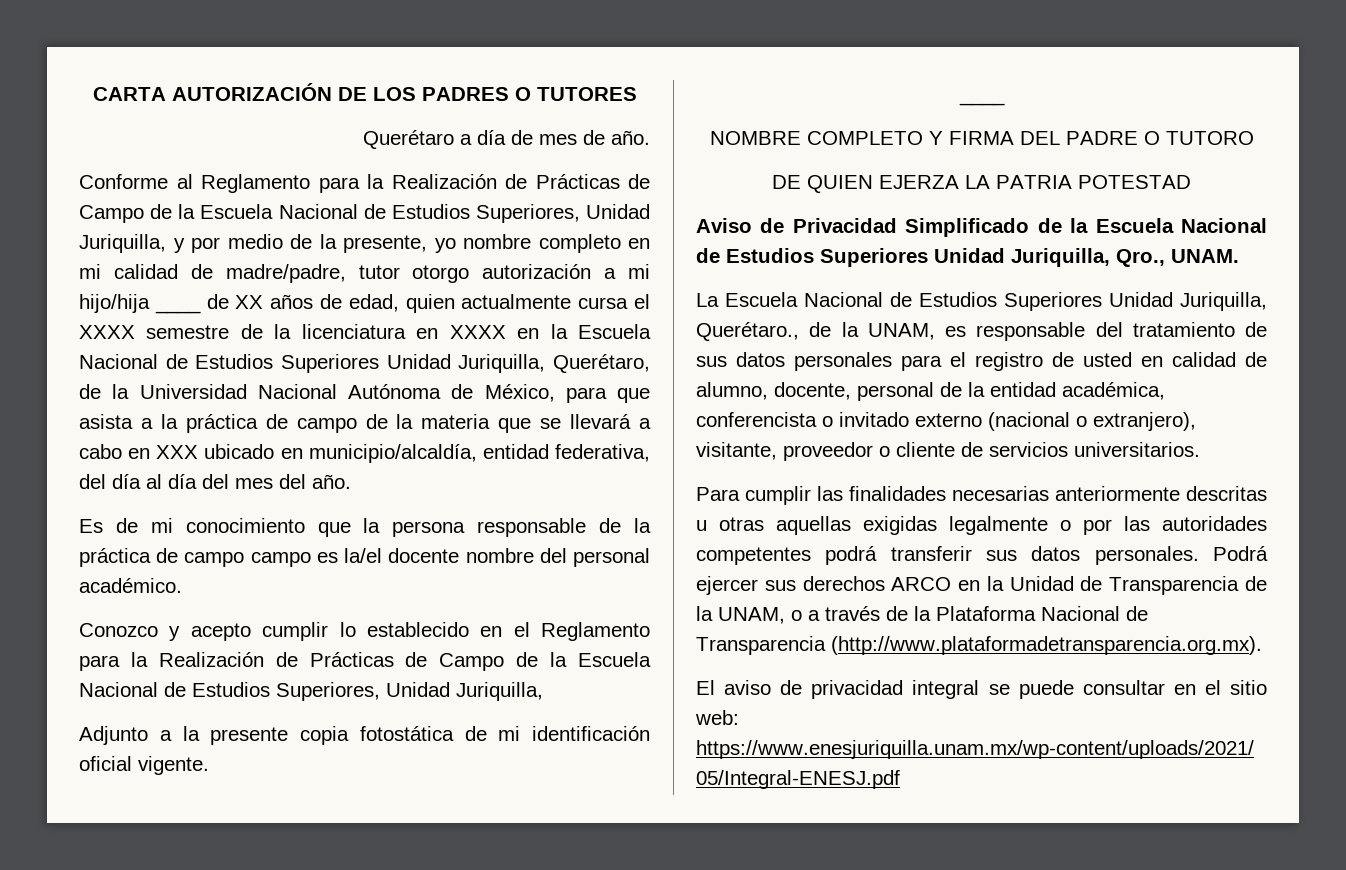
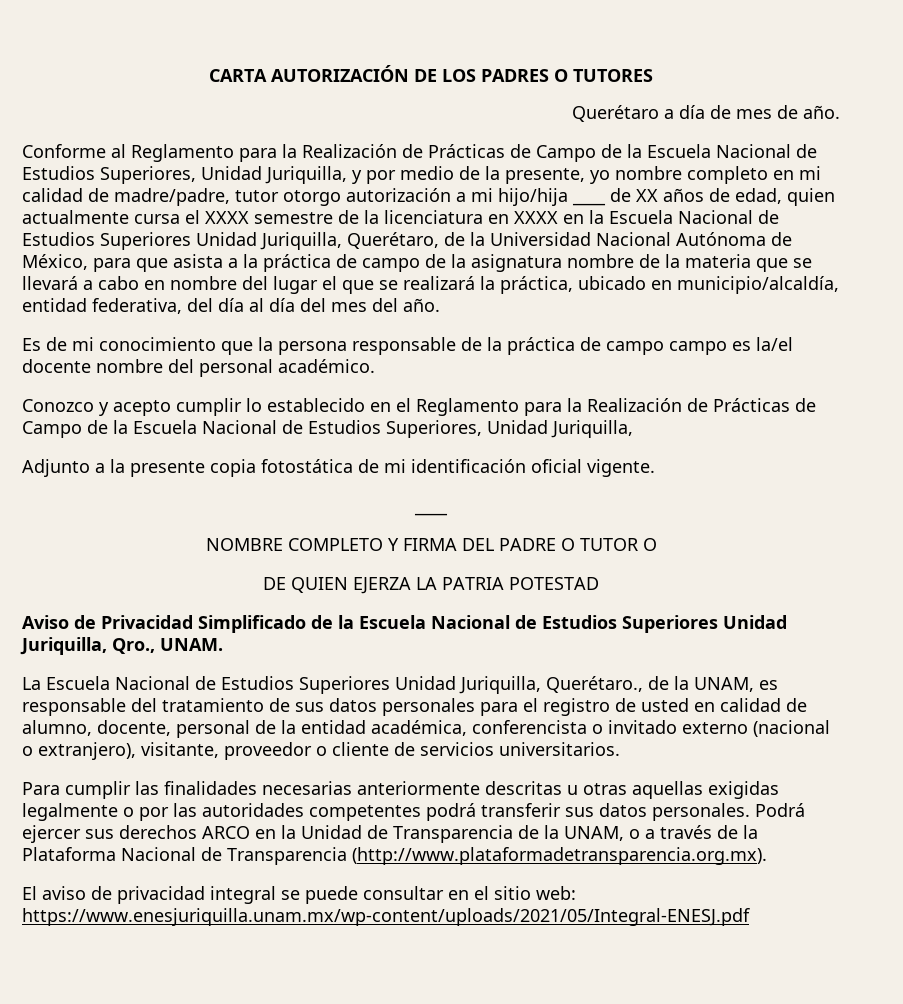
(414, 421) none -> [471,254,680,272] asignatura nombre de la
[156,445,199,459] XXX -> [170,276,573,294] nombre del lugar el que se realizará la práctica,
[1165,131,1254,145] TUTORO -> [579,538,657,551] TUTOR O

